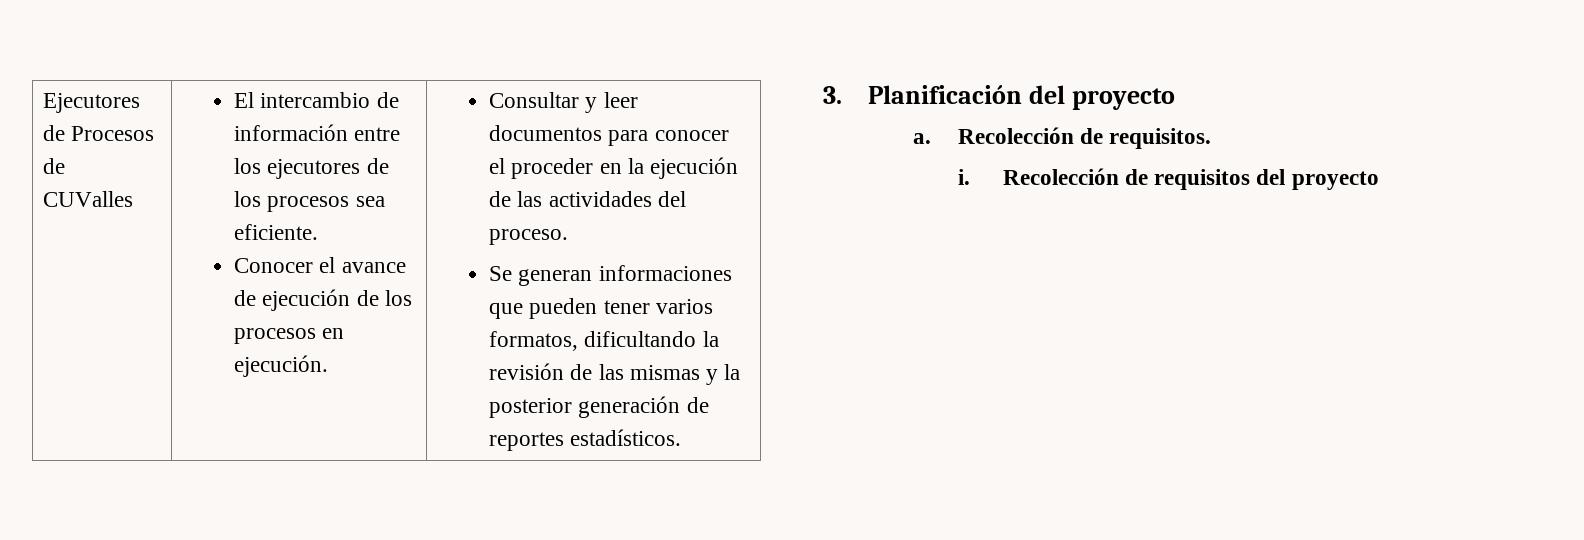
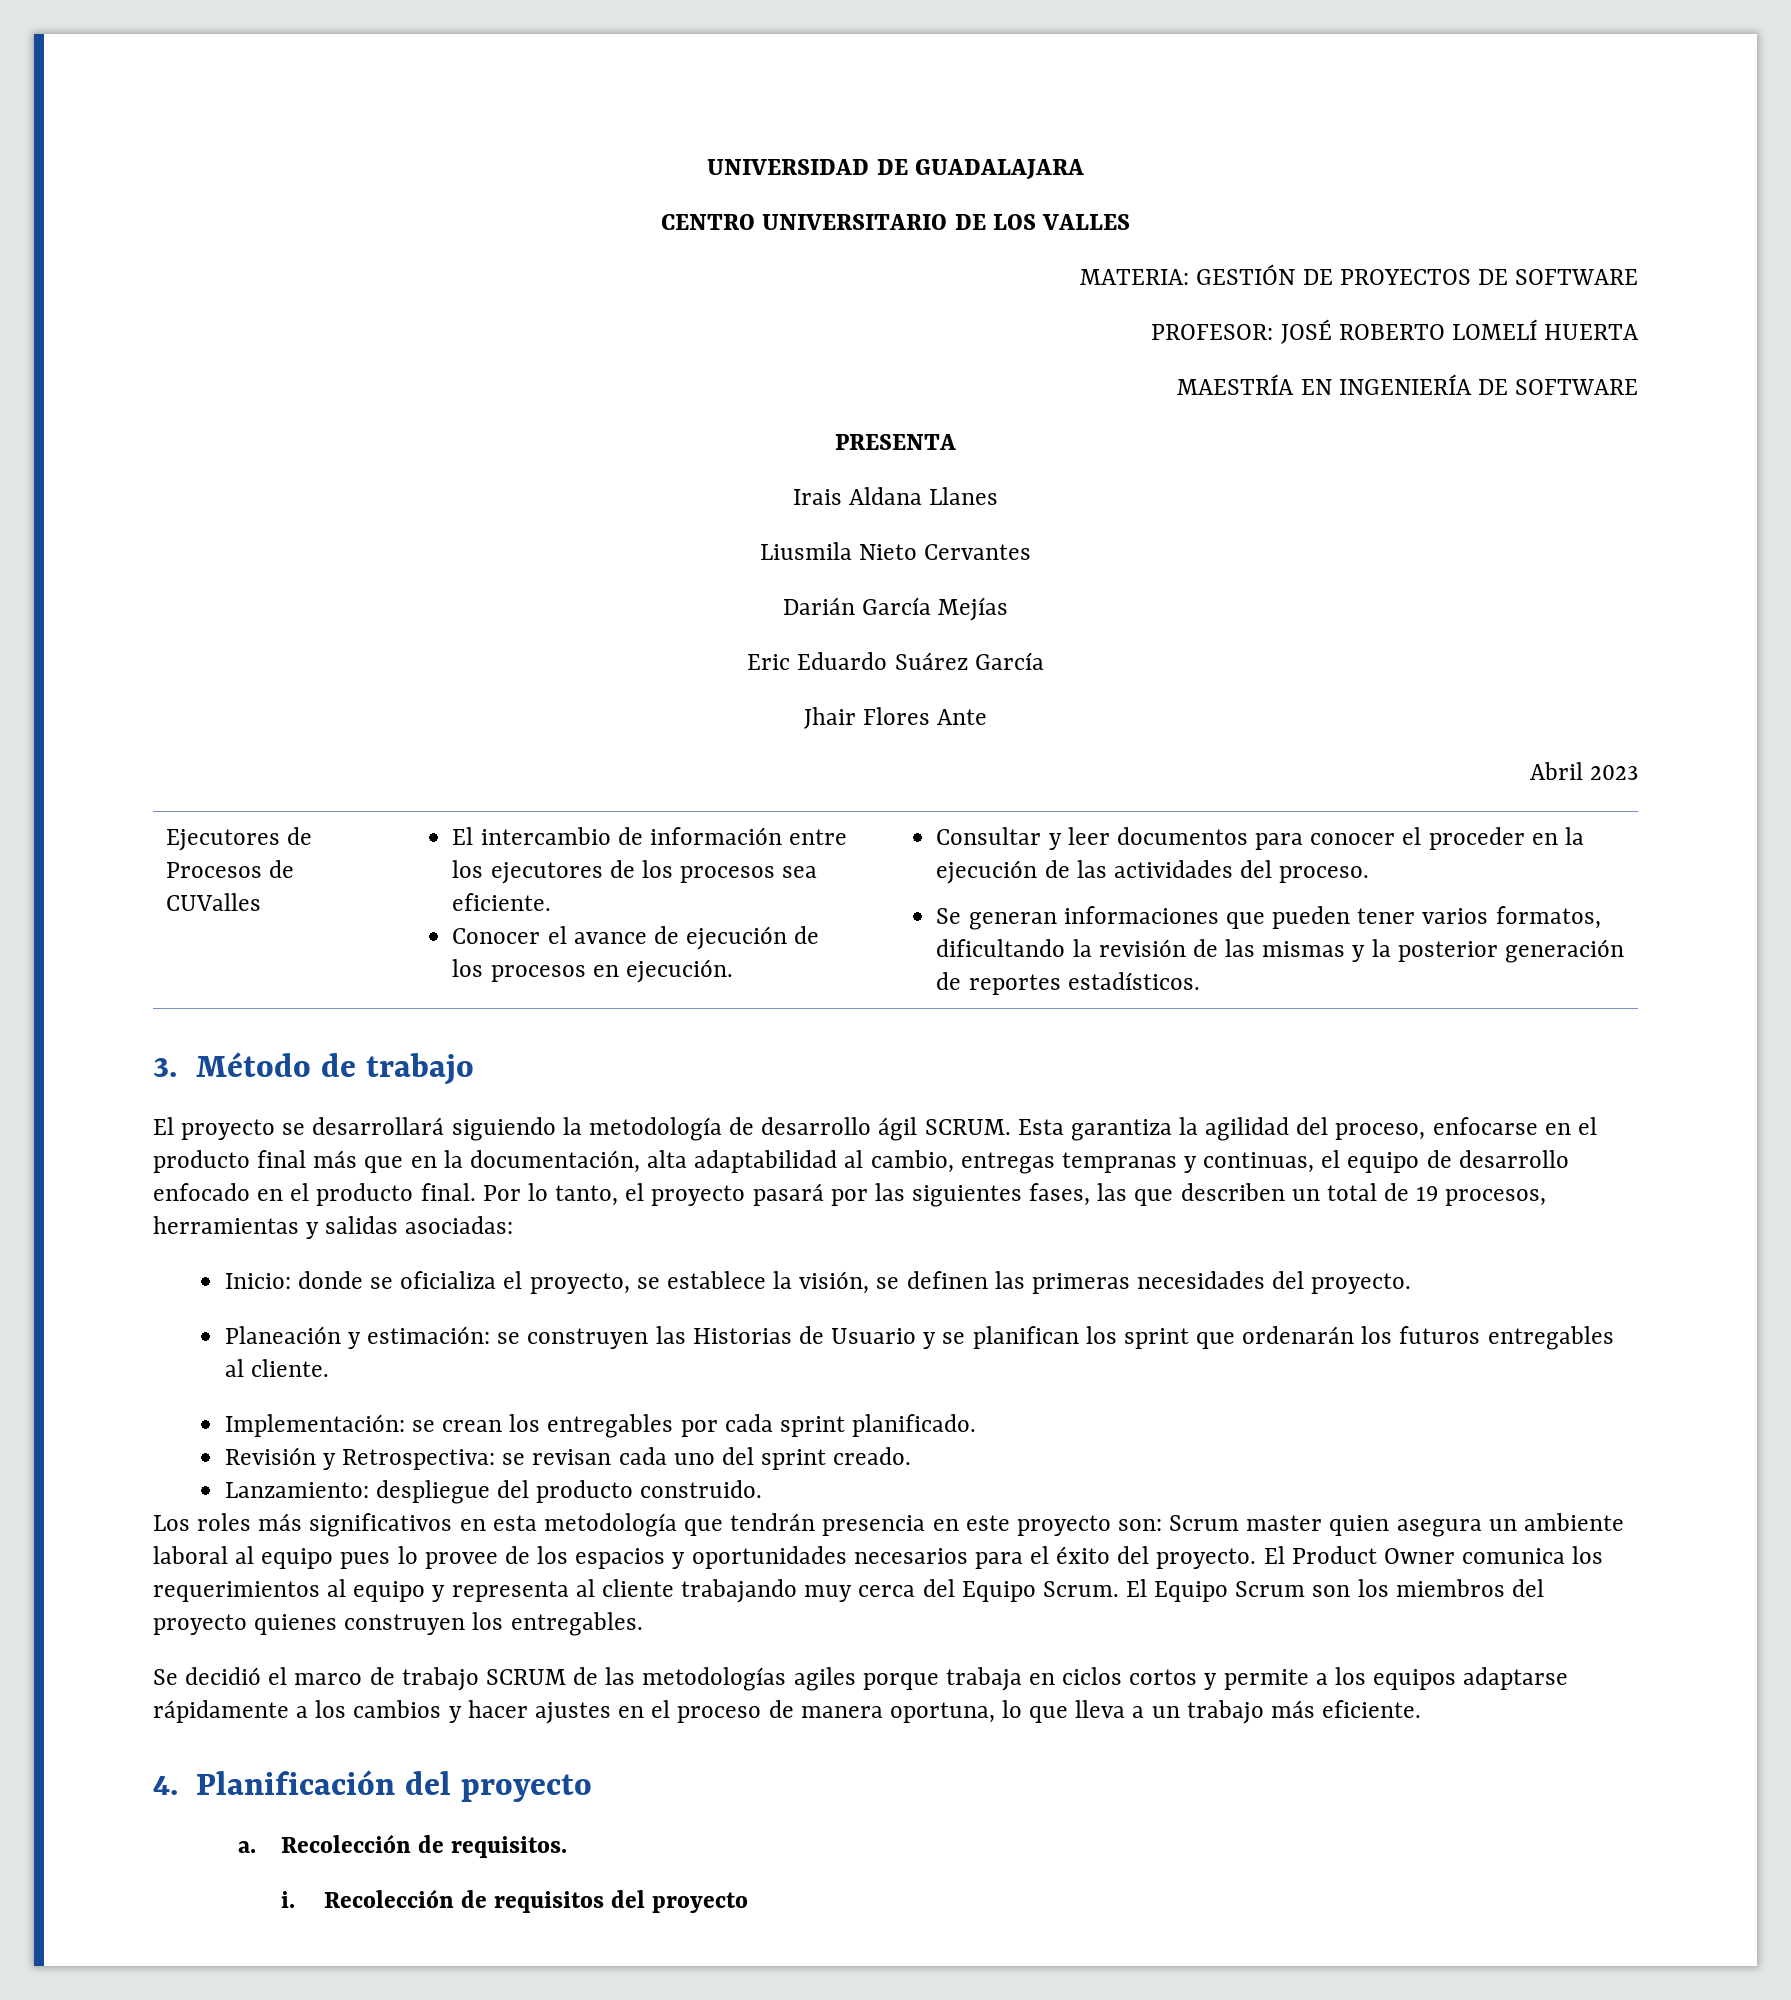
(42, 103) none -> [707,159,1084,180] [661,214,1130,230] [1080,264,1638,285] [1151,319,1639,344] [1177,374,1638,395] [835,434,956,450] [792,487,999,505] [759,542,1032,560] [782,597,1009,621] [747,652,1044,670] [803,707,988,729] [1529,762,1638,780] UNIVERSIDAD DE GUADALAJARA // CENTRO UNIVERSITARIO DE LOS VALLES // MATERIA: GESTIÓN DE PROYECTOS DE SOFTWARE // PROFESOR: JOSÉ ROBERTO LOMELÍ HUERTA // MAESTRÍA EN INGENIERÍA DE SOFTWARE // PRESENTA // Irais Aldana Llanes // Liusmila Nieto Cervantes // Darián García Mejías // Eric Eduardo Suárez García // Jhair Flores Ante // Abril 2023 //
(842, 95) none -> [195,1052,474,1085] [153,1117,1597,1141] [153,1150,1569,1174] [153,1183,1547,1207] [153,1216,514,1239] [224,1271,1412,1294] [224,1326,1614,1350] [224,1359,329,1377] [224,1414,977,1438] [224,1447,912,1470] [224,1480,763,1504] [153,1513,1624,1537] [153,1546,1604,1569] [153,1579,1544,1603] [153,1612,643,1636] [153,1667,1569,1691] [153,1700,1422,1724] [153,1776,178,1795] Método de trabajo // El proyecto se desarrollará siguiendo la metodología de desarrollo ágil SCRUM. Esta garantiza la agilidad del proceso, enfocarse en el producto final más que en la documentación, alta adaptabilidad al cambio, entregas tempranas y continuas, el equipo de desarrollo enfocado en el producto final. Por lo tanto, el proyecto pasará por las siguientes fases, las que describen un total de 19 procesos, herramientas y salidas asociadas: // Inicio: donde se oficializa el proyecto, se establece la visión, se definen las primeras necesidades del proyecto. // Planeación y estimación: se construyen las Historias de Usuario y se planifican los sprint que ordenarán los futuros entregables al cliente. // Implementación: se crean los entregables por cada sprint planificado. // Revisión y Retrospectiva: se revisan cada uno del sprint creado. // Lanzamiento: despliegue del producto construido. // Los roles más significativos en esta metodología que tendrán presencia en este proyecto son: Scrum master quien asegura un ambiente laboral al equipo pues lo provee de los espacios y oportunidades necesarios para el éxito del proyecto. El Product Owner comunica los requerimientos al equipo y representa al cliente trabajando muy cerca del Equipo Scrum. El Equipo Scrum son los miembros del proyecto quienes construyen los entregables. // Se decidió el marco de trabajo SCRUM de las metodologías agiles porque trabaja en ciclos cortos y permite a los equipos adaptarse rápidamente a los cambios y hacer ajustes en el proceso de manera oportuna, lo que lleva a un trabajo más eficiente. // 4.

